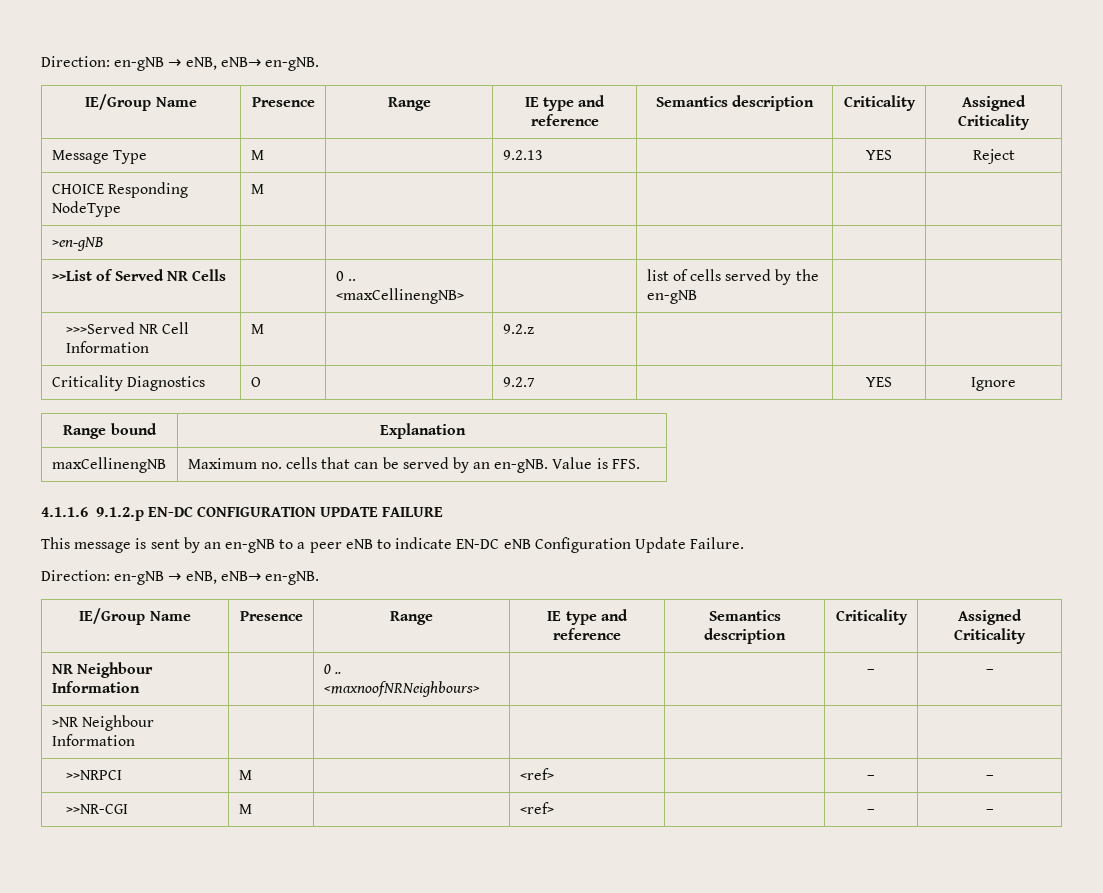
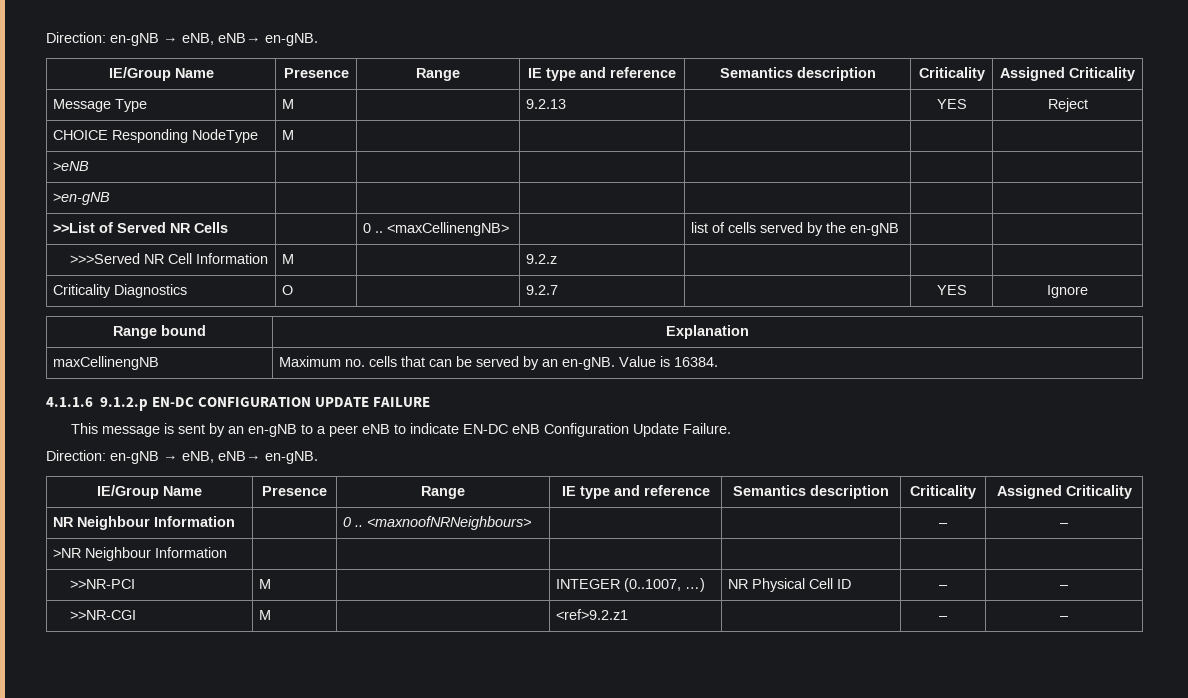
(264, 189) none -> [53,161,90,171] // >eNB | | | | | |
[611,459,640,469] FFS. -> [674,357,719,367] 16384.
[65,770,122,780] [238,770,252,780] [519,768,554,780] >>NRPCI | M | | <ref> | -> [70,579,136,589] [259,579,272,589] [556,578,706,592] [728,578,852,592] >>NR-PCI | M | | INTEGER (0..1007, …) | NR Physical Cell ID
[519,802,554,814] <ref> -> [556,609,629,620] <ref>9.2.z1

